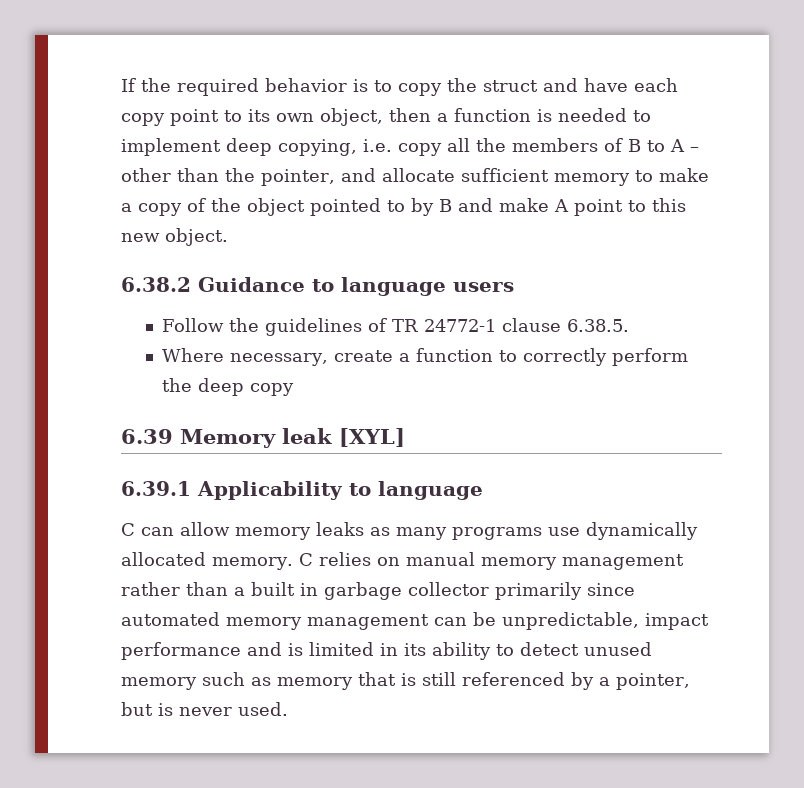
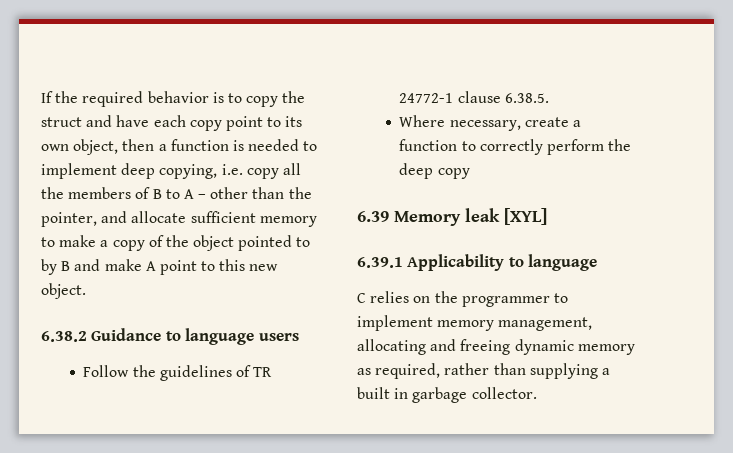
[141,522,698,540] [121,552,684,570] can allow memory leaks as many programs use dynamically allocated memory. C relies on manual memory management -> [370,291,568,307] [357,315,593,331] [357,339,635,355] [357,363,441,379] relies on the programmer to implement memory management, allocating and freeing dynamic memory as required,
(228, 589) none -> [529,363,598,379] supplying
[408,582,635,600] [121,612,709,630] [121,642,652,660] [121,672,690,690] [121,702,288,716] collector primarily since automated memory management can be unpredictable, impact performance and is limited in its ability to detect unused memory such as memory that is still referenced by a pointer, but is never used. -> [471,387,537,399] collector.

